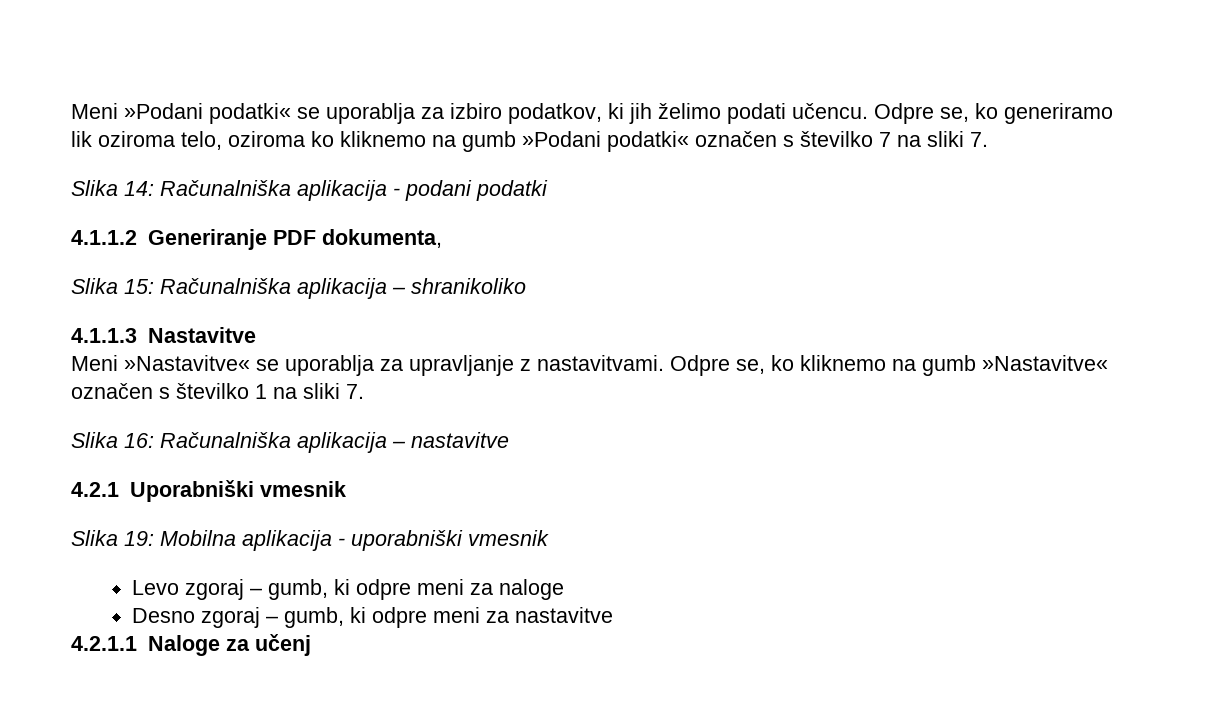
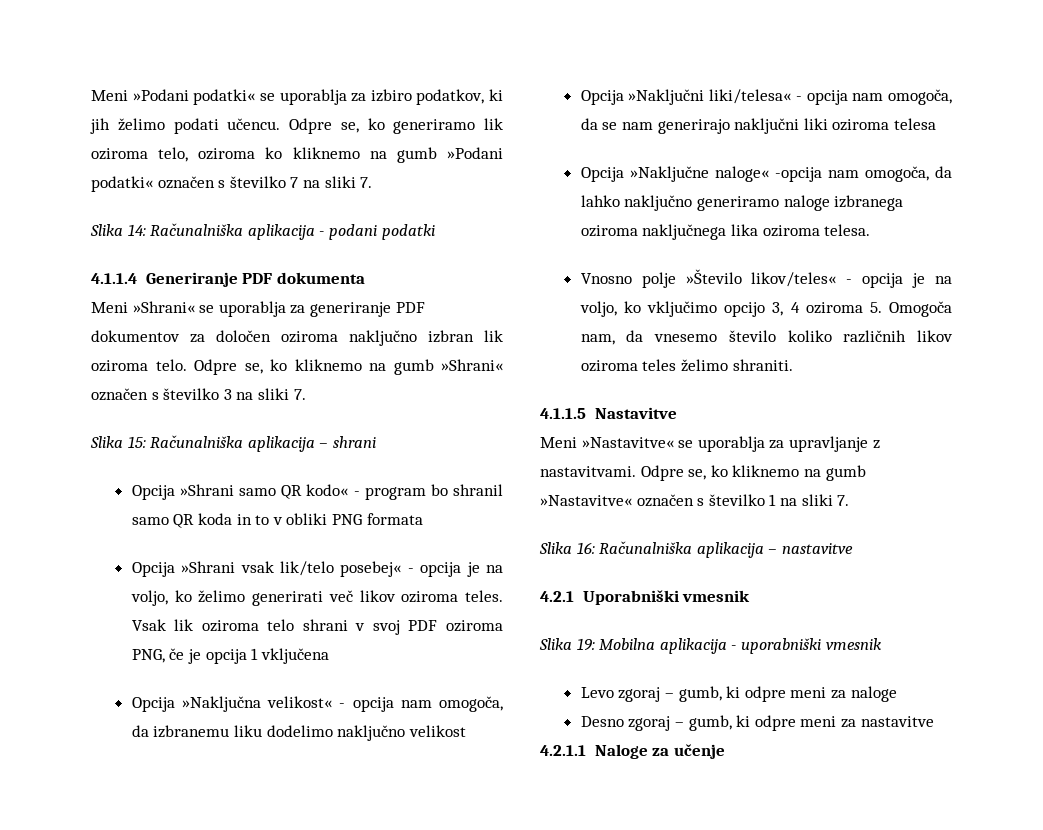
[71,230,137,245] 4.1.1.2 -> [91,273,137,284] 4.1.1.4
[321,229,442,248] dokumenta, -> [276,272,365,284] [91,301,425,317] [91,330,503,346] [91,359,503,375] [91,388,306,401] dokumenta // Meni »Shrani« se uporablja za generiranje PDF dokumentov za določen oziroma naključno izbran lik oziroma telo. Odpre se, ko kliknemo na gumb »Shrani« označen s številko 3 na sliki 7.
[411,278,526,294] [71,328,137,343] shranikoliko // 4.1.1.3 -> [332,436,376,448] [131,484,503,500] [131,513,423,528] [131,561,503,577] [130,590,503,606] [131,619,504,635] [131,648,329,664] [131,696,503,712] [131,725,466,741] [580,89,952,105] [580,118,936,134] [580,166,952,182] [580,195,904,211] [580,224,871,240] [580,269,952,288] [579,301,952,317] [580,330,953,345] [580,359,793,372] [540,408,586,419] shrani // Opcija »Shrani samo QR kodo« - program bo shranil samo QR koda in to v obliki PNG formata // Opcija »Shrani vsak lik/telo posebej« - opcija je na voljo, ko želimo generirati več likov oziroma teles. Vsak lik oziroma telo shrani v svoj PDF oziroma PNG, če je opcija 1 vključena // Opcija »Naključna velikost« - opcija nam omogoča, da izbranemu liku dodelimo naključno velikost // Opcija »Naključni liki/telesa« - opcija nam omogoča, da se nam generirajo naključni liki oziroma telesa // Opcija »Naključne naloge« -opcija nam omogoča, da lahko naključno generiramo naloge izbranega oziroma naključnega lika oziroma telesa. // Vnosno polje »Število likov/teles« - opcija je na voljo, ko vključimo opcijo 3, 4 oziroma 5. Omogoča nam, da vnesemo število koliko različnih likov oziroma teles želimo shraniti. // 4.1.1.5
[254,634,311,656] učenj -> [673,744,725,759] učenje

